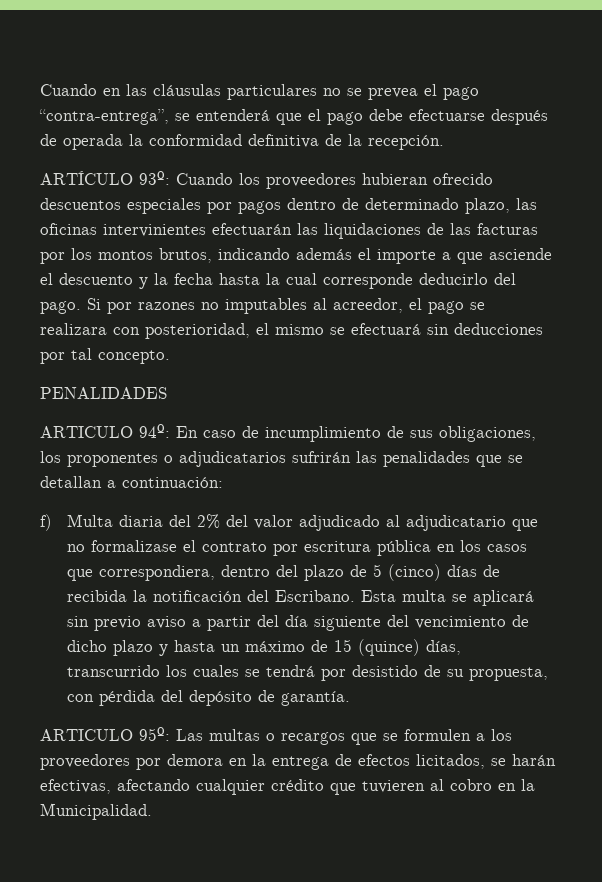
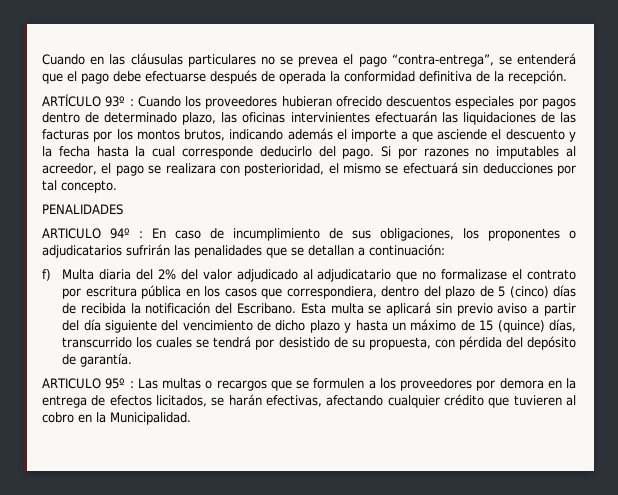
[139,171,170,185] 93º: -> [105,96,134,107] 93º :
[139,424,170,438] 94º: -> [110,228,143,239] 94º :
[139,727,170,741] 95º: -> [105,378,134,389] 95º :

